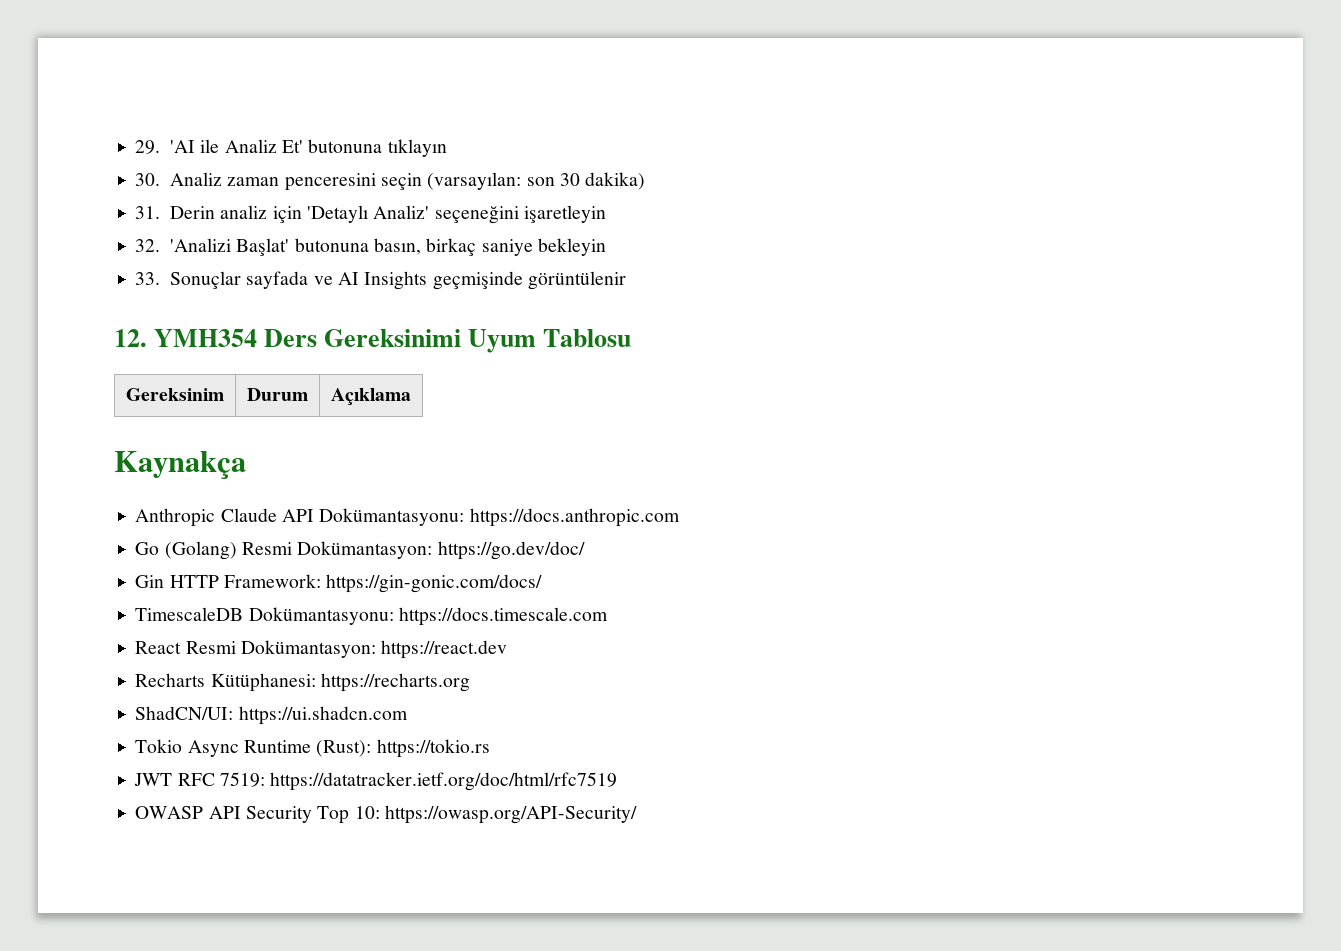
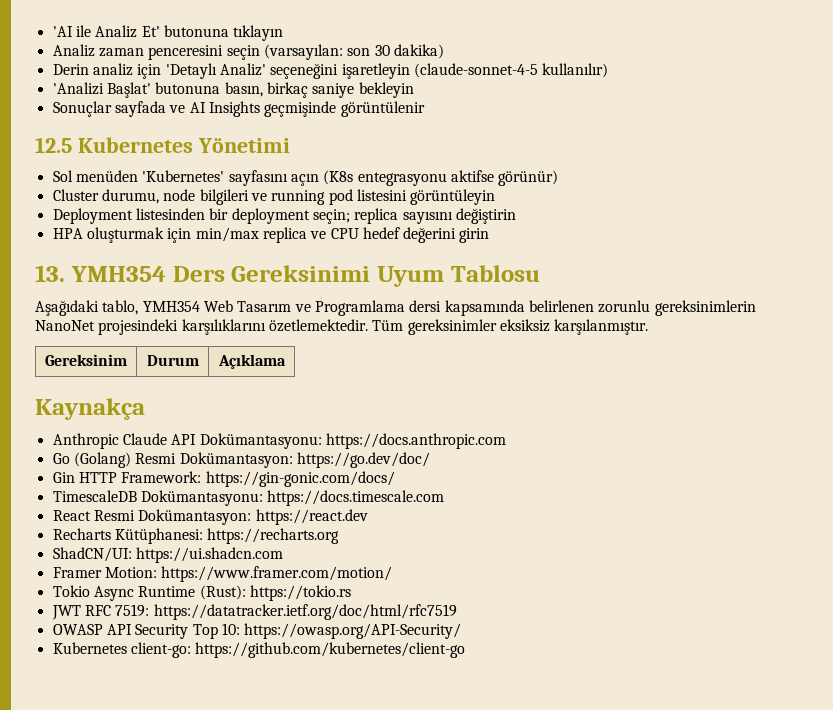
[135,140,161,154] 29. -> (52, 31) none
[135,173,161,186] 30. -> (284, 33) none
[135,206,161,219] 31. -> (444, 51) none
[135,239,161,252] // 32. -> [413,63,609,78] (claude-sonnet-4-5 kullanılır) //
[135,272,161,285] 33. -> (414, 90) none
[114,329,147,347] 12. -> [35,137,290,153] [52,170,559,186] [52,189,496,205] [52,208,516,224] [52,227,490,243] [35,265,65,282] 12.5 Kubernetes Yönetimi // Sol menüden 'Kubernetes' sayfasını açın (K8s entegrasyonu aktifse görünür) // Cluster durumu, node bilgileri ve running pod listesini görüntüleyin // Deployment listesinden bir deployment seçin; replica sayısını değiştirin // HPA oluşturmak için min/max replica ve CPU hedef değerini girin // 13.
(632, 338) none -> [35,300,756,316] [35,319,649,335] // Aşağıdaki tablo, YMH354 Web Tasarım ve Programlama dersi kapsamında belirlenen zorunlu gereksinimlerin NanoNet projesindeki karşılıklarını özetlemektedir. Tüm gereksinimler eksiksiz karşılanmıştır.
(408, 715) none -> [52,566,393,582] // Framer Motion: https://www.framer.com/motion/
(637, 814) none -> [52,642,466,658] // Kubernetes client-go: https://github.com/kubernetes/client-go

